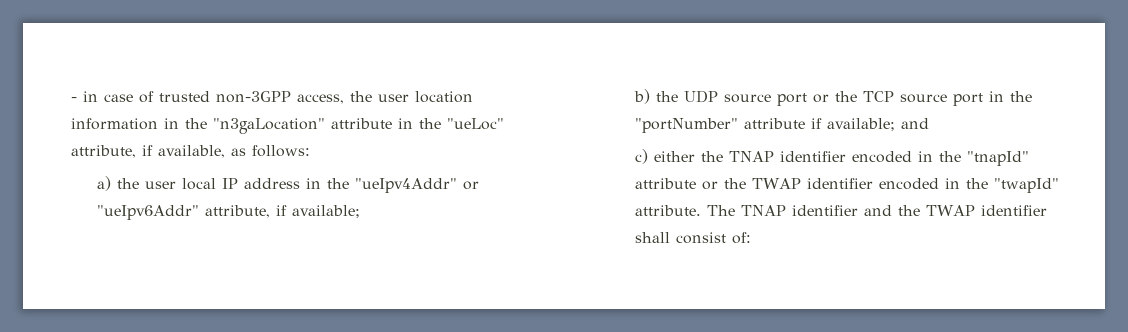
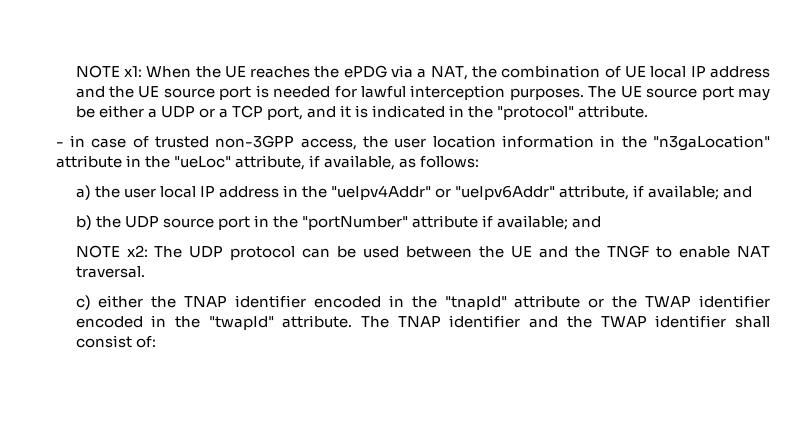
(70, 99) none -> [75,65,770,80] [75,85,770,101] [75,105,649,120] NOTE x1: When the UE reaches the ePDG via a NAT, the combination of UE local IP address and the UE source port is needed for lawful interception purposes. The UE source port may be either a UDP or a TCP port, and it is indicated in the "protocol" attribute. //
(360, 211) none -> [723,186,753,198] and
[812,91,983,106] or the TCP source port -> (250, 223) none
(929, 123) none -> [75,245,770,260] [75,266,145,278] // NOTE x2: The UDP protocol can be used between the UE and the TNGF to enable NAT traversal.

